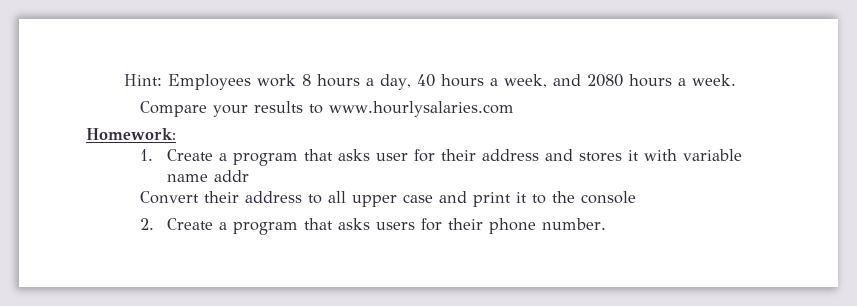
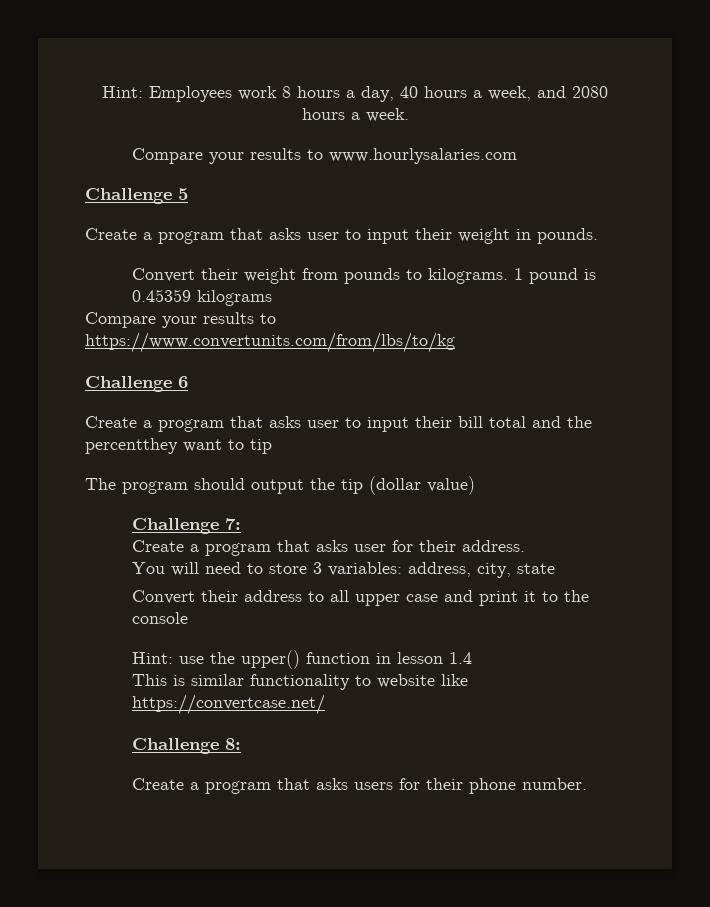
[86,128,176,140] [139,149,153,161] Homework: // 1. -> [85,188,188,204] [85,228,598,244] [131,268,596,284] [131,289,272,306] [85,312,276,328] [85,332,455,353] [85,376,188,392] [85,416,592,432] [85,438,272,454] [85,476,475,495] [131,518,241,534] Challenge 5 // Create a program that asks user to input their weight in pounds. // Convert their weight from pounds to kilograms. 1 pound is 0.45359 kilograms // Compare your results to https://www.convertunits.com/from/lbs/to/kg // Challenge 6 // Create a program that asks user to input their bill total and the percentthey want to tip // The program should output the tip (dollar value) // Challenge 7: //
[481,149,742,162] [166,170,249,182] address and stores it with variable name addr -> [461,540,525,552] [131,562,555,578] address. // You will need to store 3 variables: address, city, state
[139,218,154,230] 2. -> [131,650,472,669] [131,674,468,690] [131,694,325,715] [131,738,241,754] Hint: use the upper() function in lesson 1.4 // This is similar functionality to website like https://convertcase.net/ // Challenge 8: //

